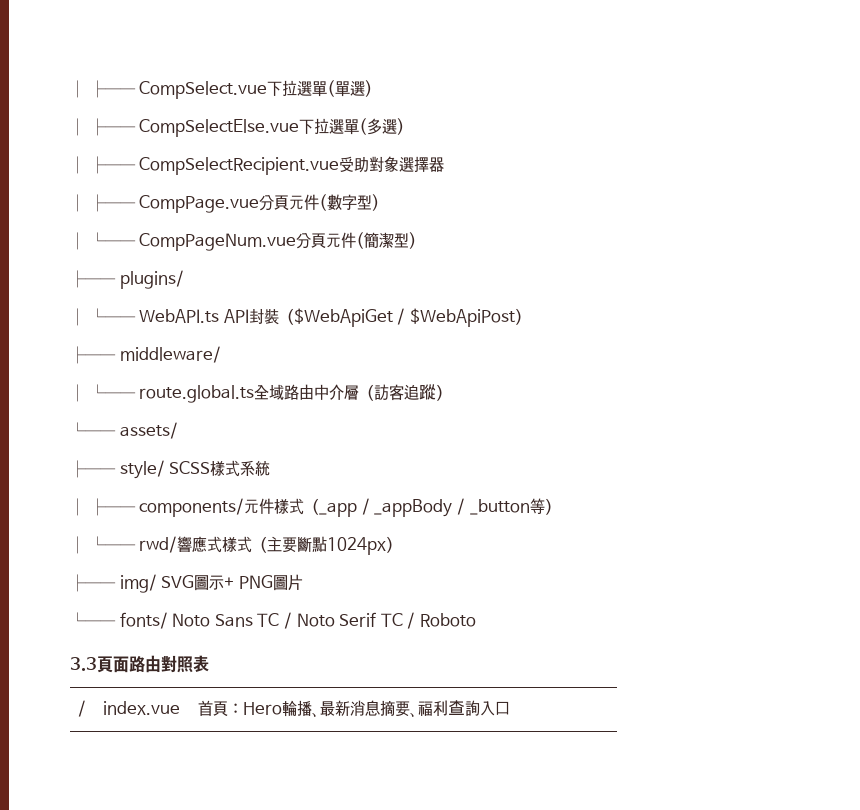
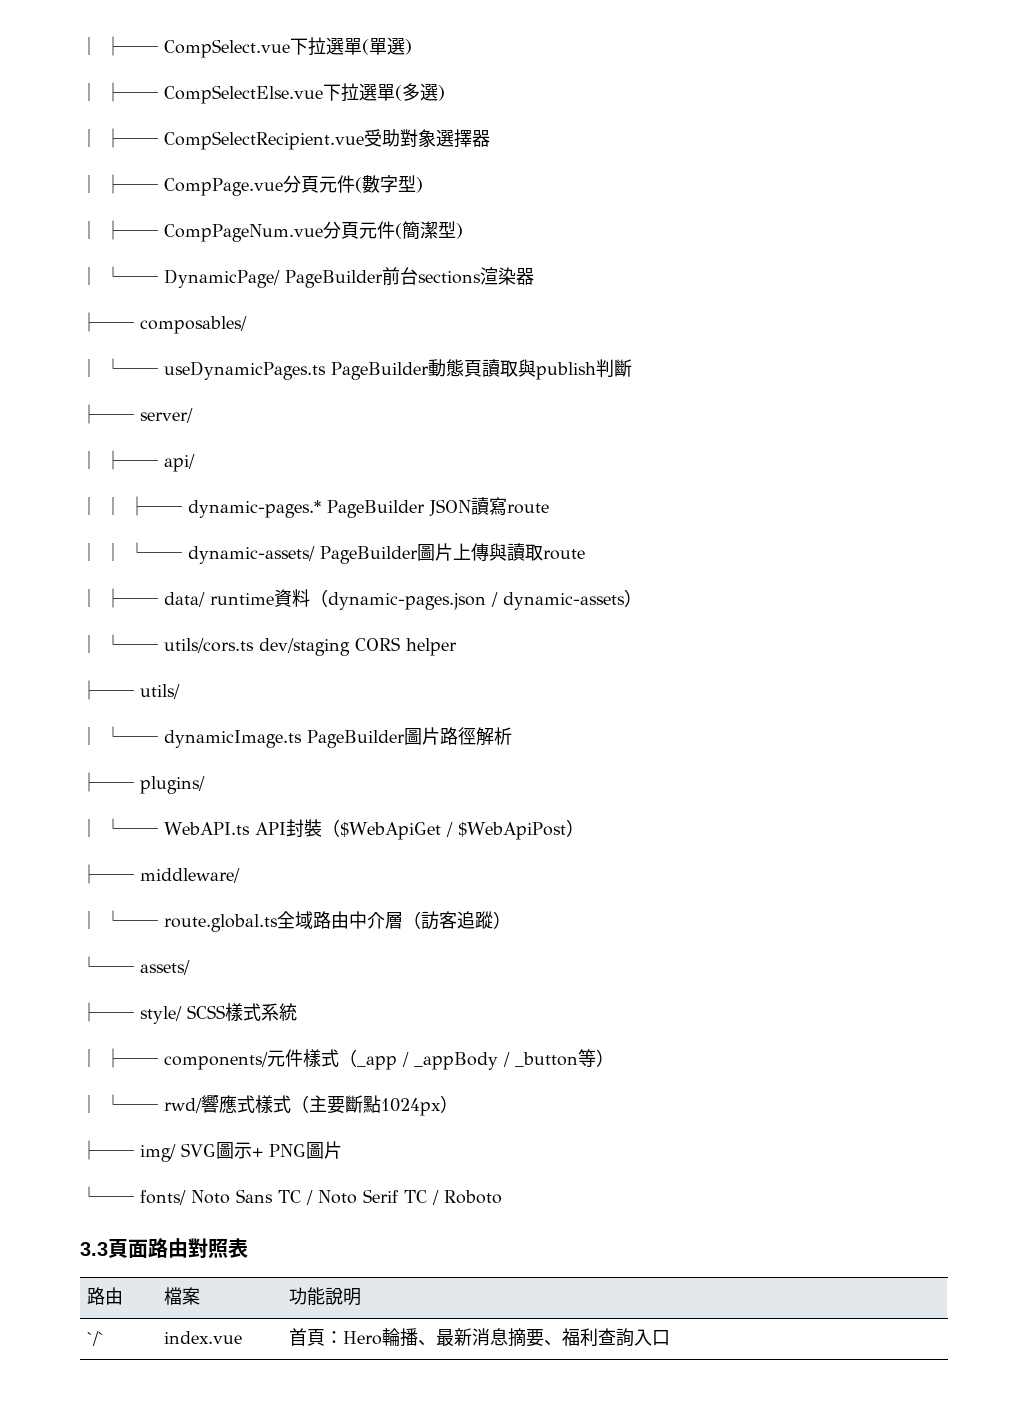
[89,232,136,246] └── -> [104,220,158,240] ├──
(418, 240) none -> [80,266,534,288] [80,312,247,334] [80,358,632,380] [80,404,193,424] [80,450,195,472] [80,496,549,518] [80,542,585,564] [80,588,642,610] [80,634,457,656] [80,680,180,700] [80,726,512,748] // │ └── DynamicPage/ PageBuilder前台sections渲染器 // ├── composables/ // │ └── useDynamicPages.ts PageBuilder動態頁讀取與publish判斷 // ├── server/ // │ ├── api/ // │ │ ├── dynamic-pages.* PageBuilder JSON讀寫route // │ │ └── dynamic-assets/ PageBuilder圖片上傳與讀取route // │ ├── data/ runtime資料（dynamic-pages.json / dynamic-assets） // │ └── utils/cors.ts dev/staging CORS helper // ├── utils/ // │ └── dynamicImage.ts PageBuilder圖片路徑解析
[78,700,87,717] / -> [87,1287,124,1305] [164,1287,201,1305] [289,1287,362,1306] [87,1331,105,1346] 路由 | 檔案 | 功能說明 // `/`

